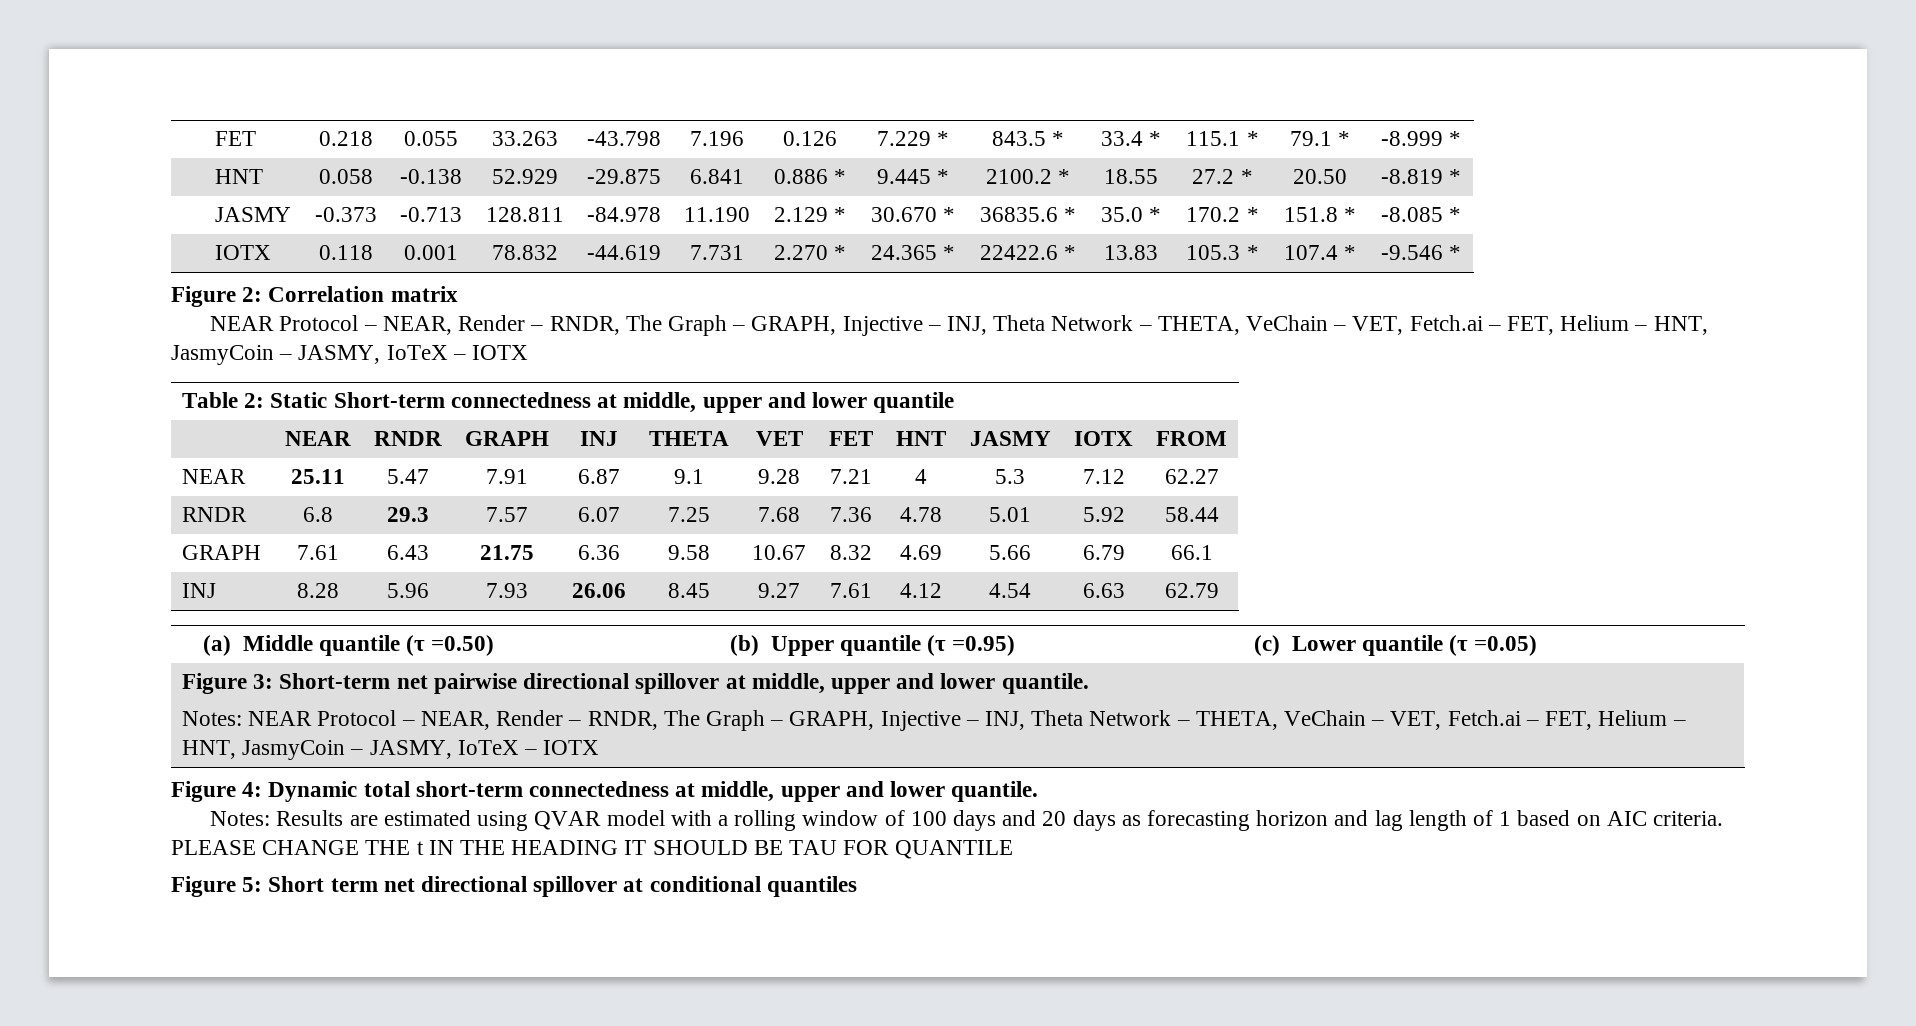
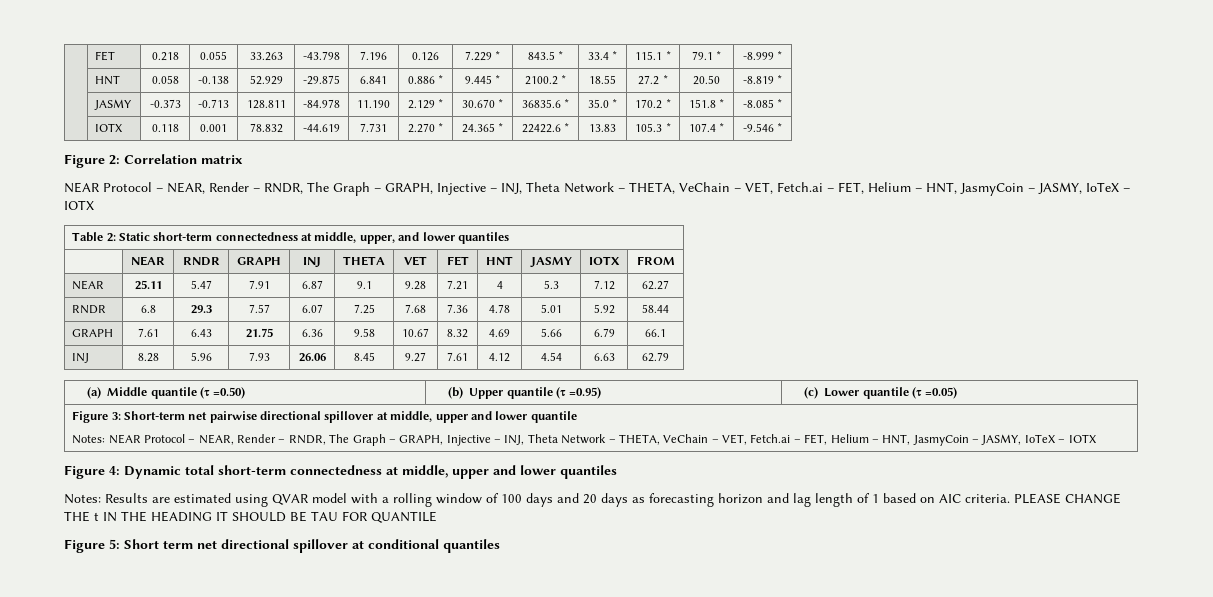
[333,392,955,413] Short-term connectedness at middle, upper and lower quantile -> [153,232,509,244] short-term connectedness at middle, upper, and lower quantiles
[1001,673,1089,694] quantile. -> [530,411,577,423] quantile
[951,781,1039,802] quantile. -> [560,465,617,479] quantiles

